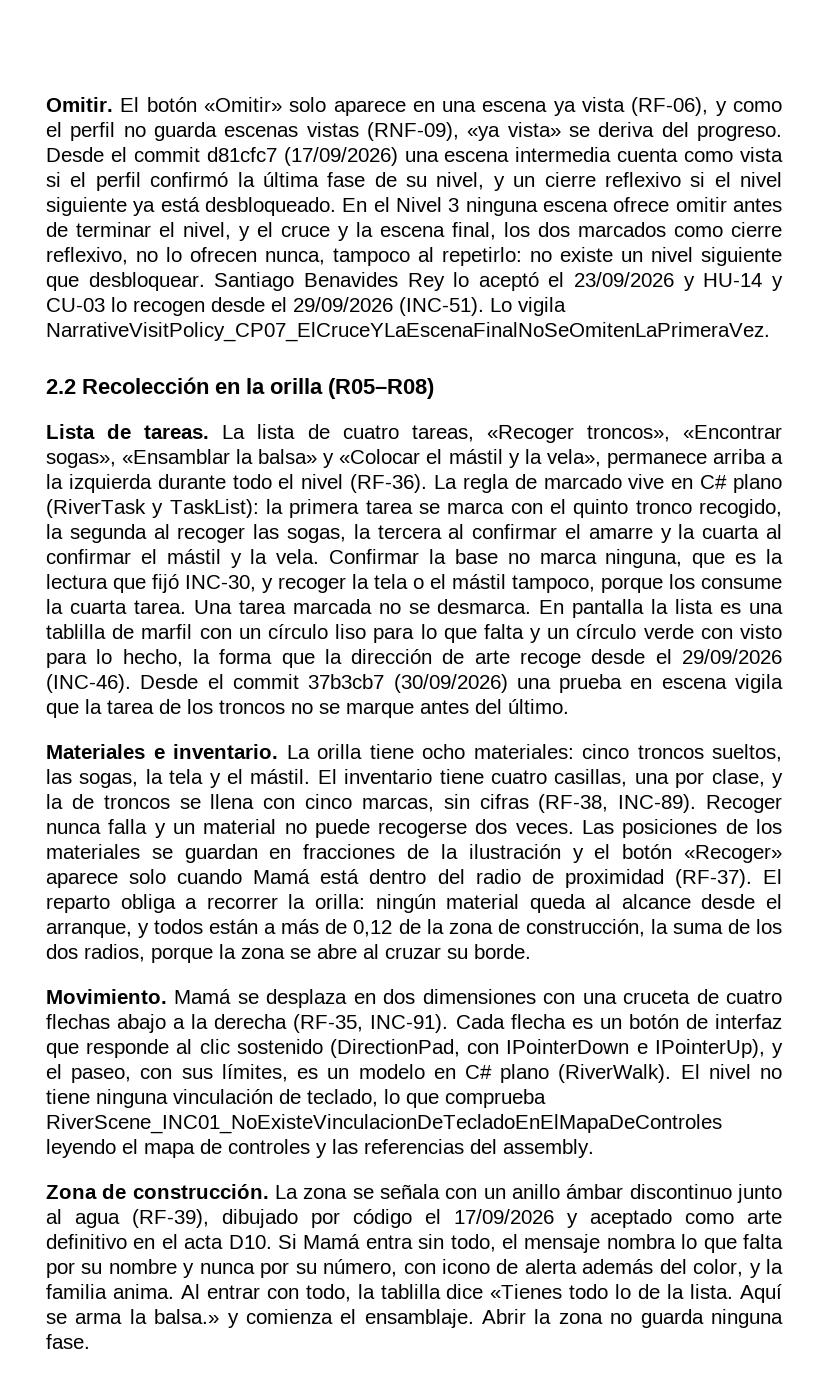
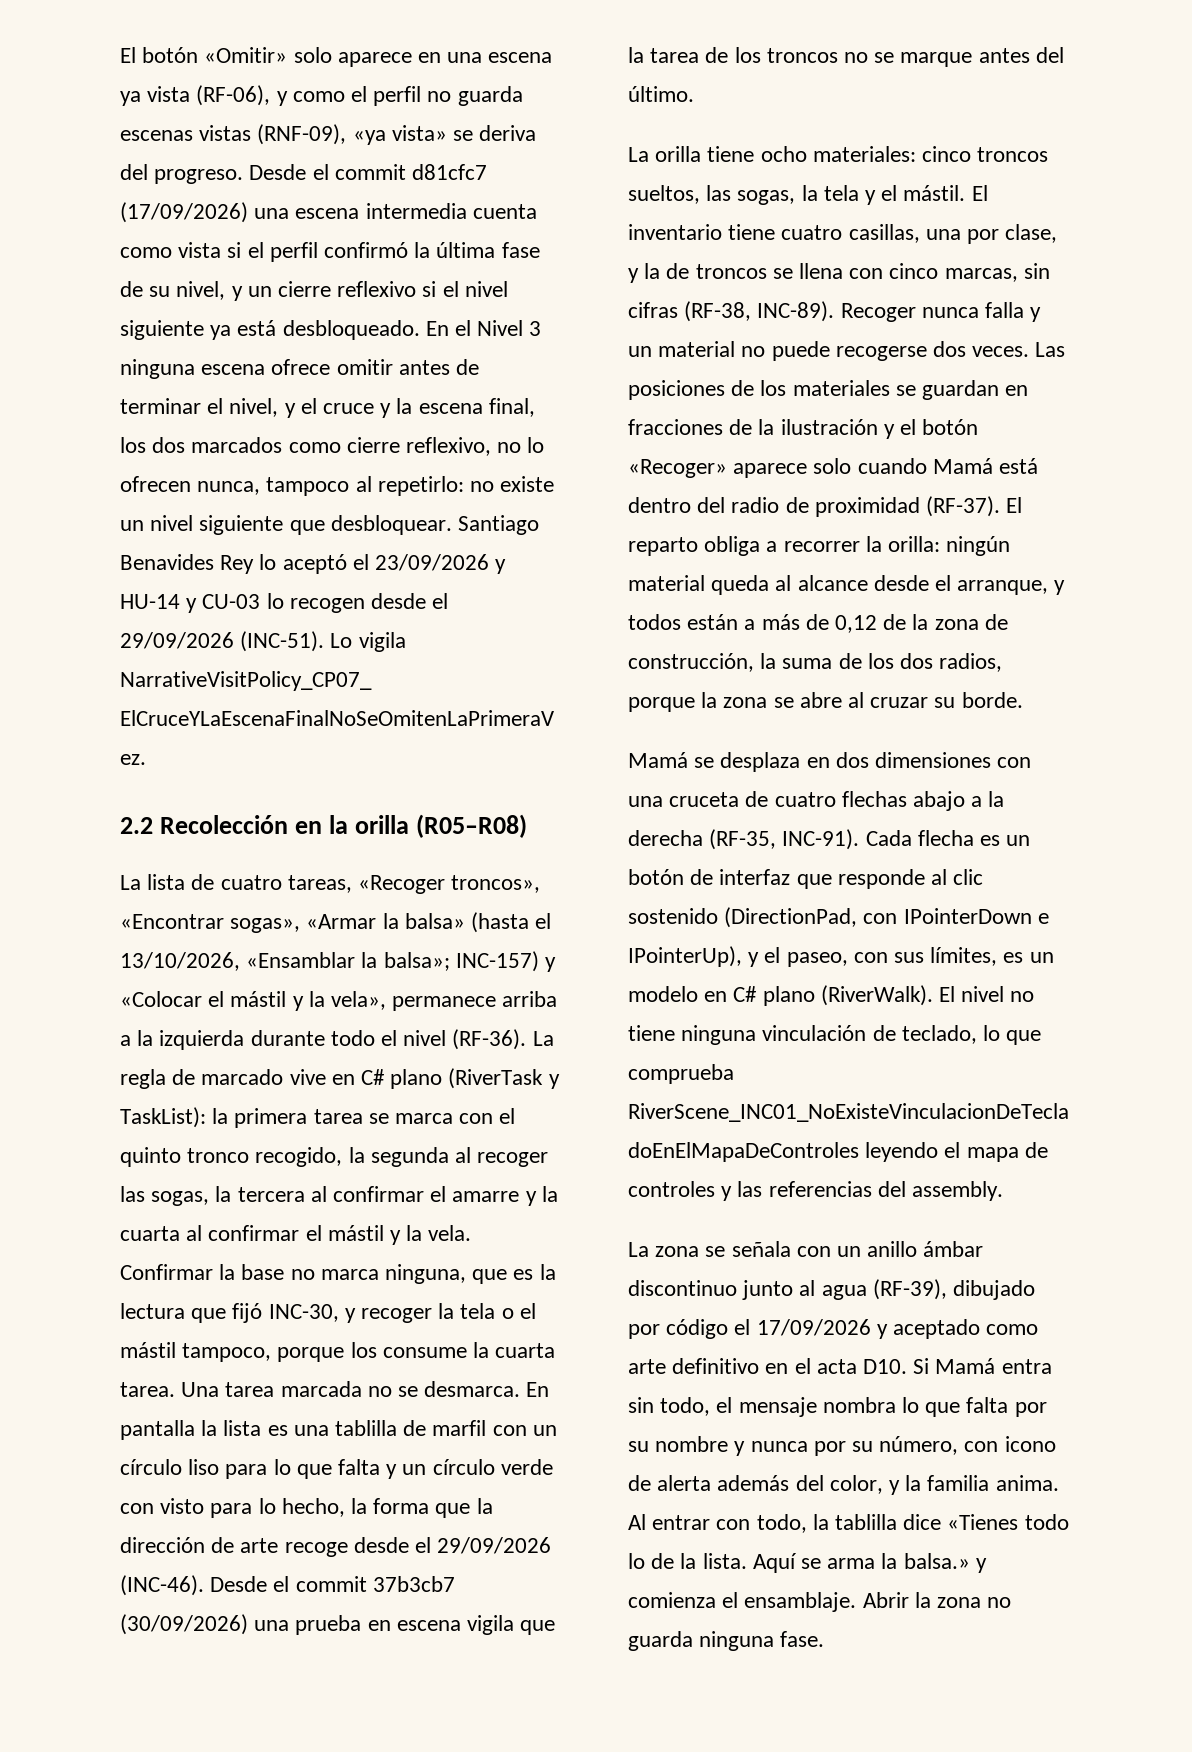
[46,97,113,112] Omitir. -> (120, 55) none
[46,424,210,439] Lista de tareas. -> (528, 826) none
[122,449,318,464] «Ensamblar la balsa» -> [306,912,552,933] [120,951,539,972] «Armar la balsa» (hasta el 13/10/2026, «Ensamblar la balsa»; INC-157)
[46,744,278,759] Materiales e inventario. -> (694, 94) none
[46,989,167,1004] Movimiento. -> (1023, 700) none
[46,1184,269,1199] Zona de construcción. -> (1004, 1191) none

